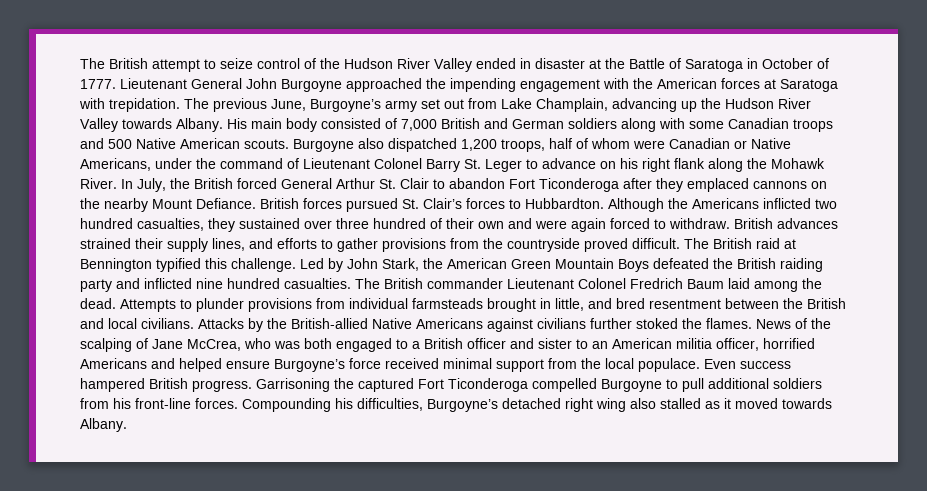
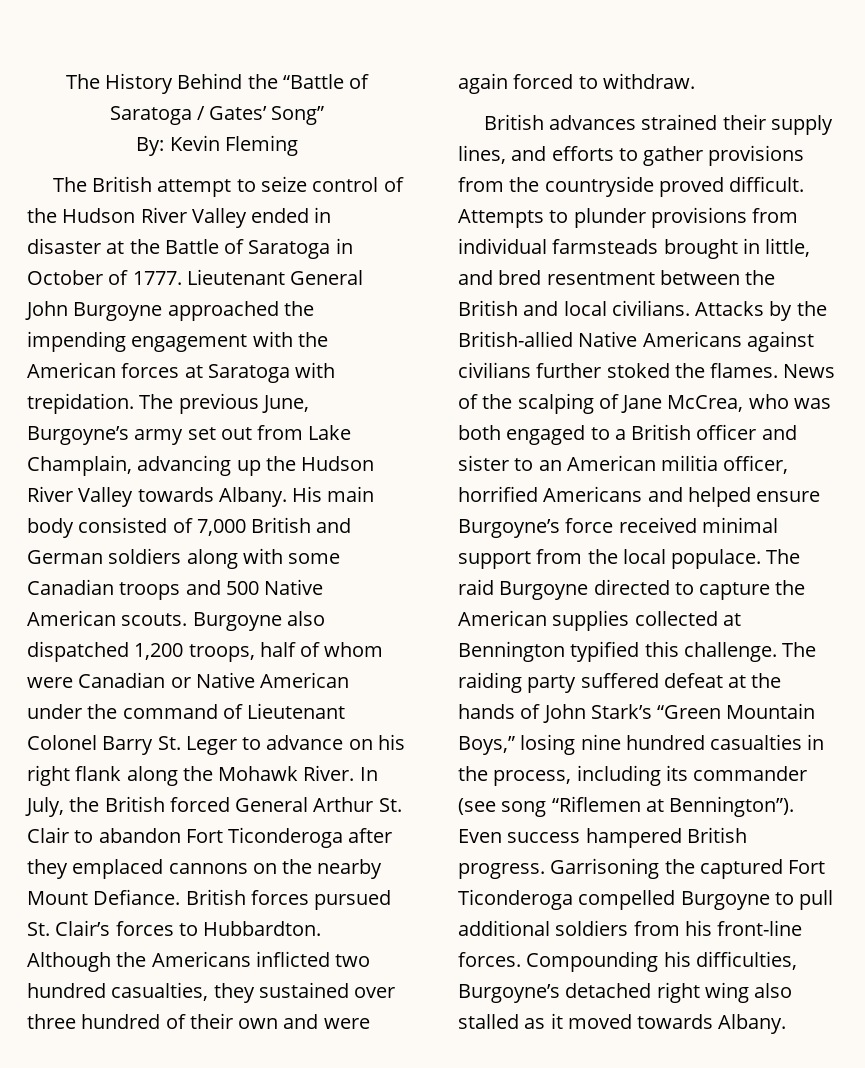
[80,58,105,69] The -> [65,73,370,94] [109,106,325,125] [136,135,298,156] [52,177,87,192] The History Behind the “Battle of Saratoga / Gates’ Song” // By: Kevin Fleming // The
[80,158,151,171] Americans, -> [260,672,350,688] American
(730, 223) none -> (695, 81) //
[684,238,796,249] [80,258,823,272] [80,278,822,292] [80,298,116,309] The British raid at Bennington typified this challenge. Led by John Stark, the American Green Mountain Boys defeated the British raiding party and inflicted nine hundred casualties. The British commander Lieutenant Colonel Fredrich Baum laid among the dead. -> (805, 184) none
(700, 365) none -> [766,549,801,564] [458,579,806,600] [458,610,741,631] [458,641,817,662] [458,672,782,693] [458,703,816,723] [458,734,825,755] [458,765,808,786] [458,796,795,817] The raid Burgoyne directed to capture the American supplies collected at Bennington typified this challenge. The raiding party suffered defeat at the hands of John Stark’s “Green Mountain Boys,” losing nine hundred casualties in the process, including its commander (see song “Riflemen at Bennington”).

